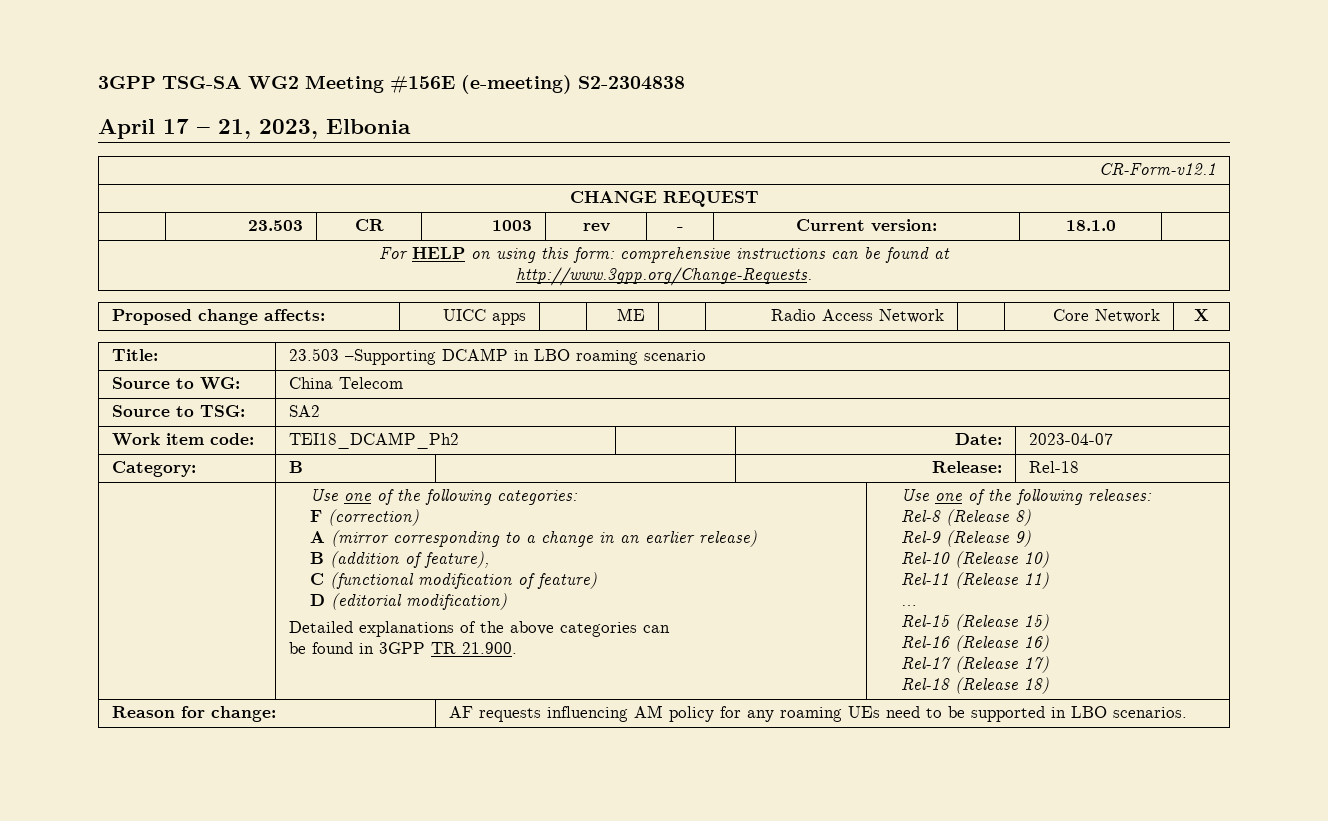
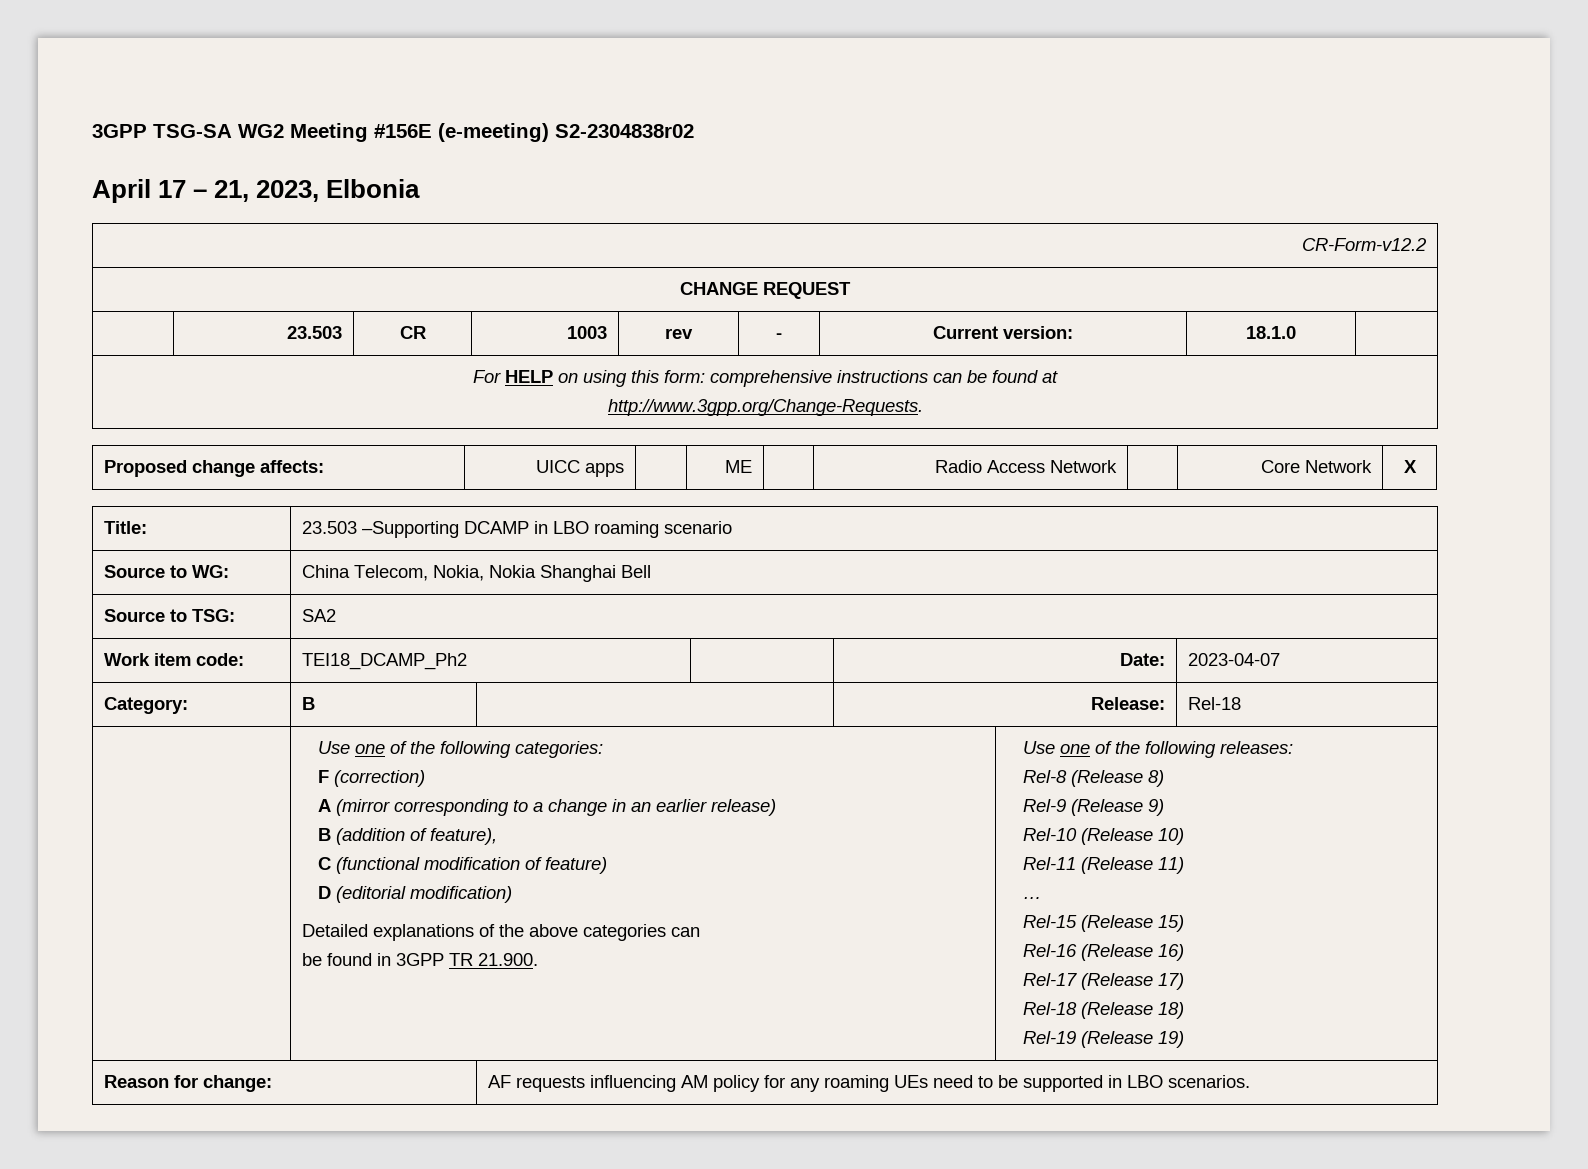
[578,76,685,90] S2-2304838 -> [555,124,694,138] S2-2304838r02
[1098,163,1216,175] CR-Form-v12.1 -> [1302,238,1428,251] CR-Form-v12.2
[339,377,404,389] Telecom -> [353,565,651,582] Telecom, Nokia, Nokia Shanghai Bell
(1049, 685) none -> [1022,1031,1184,1048] // Rel-19 (Release 19)

